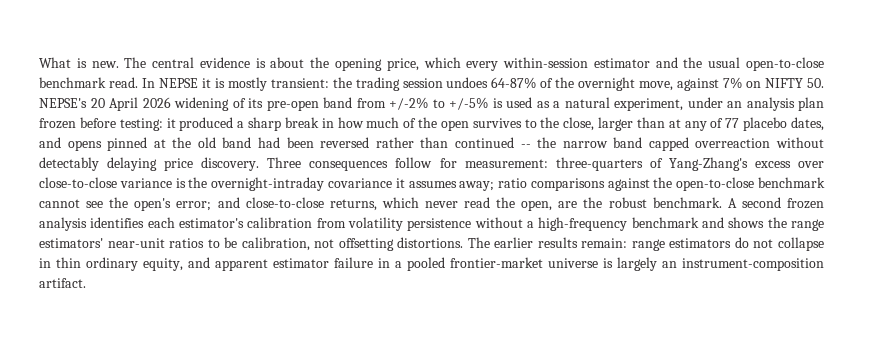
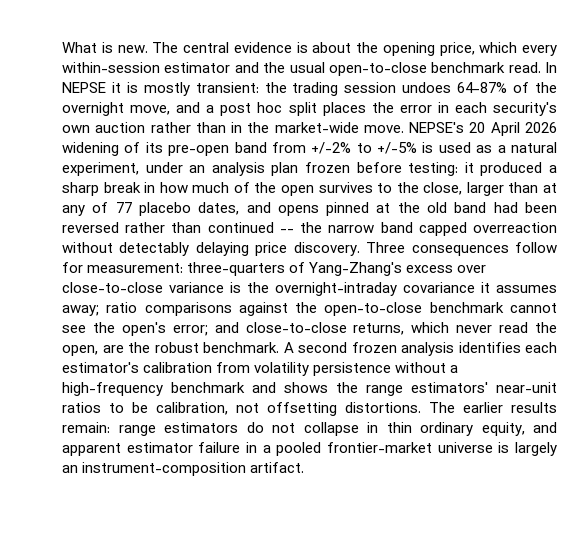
[677,77,825,91] against 7% on NIFTY 50. -> [176,102,557,116] [62,122,404,133] and a post hoc split places the error in each security's own auction rather than in the market-wide move.

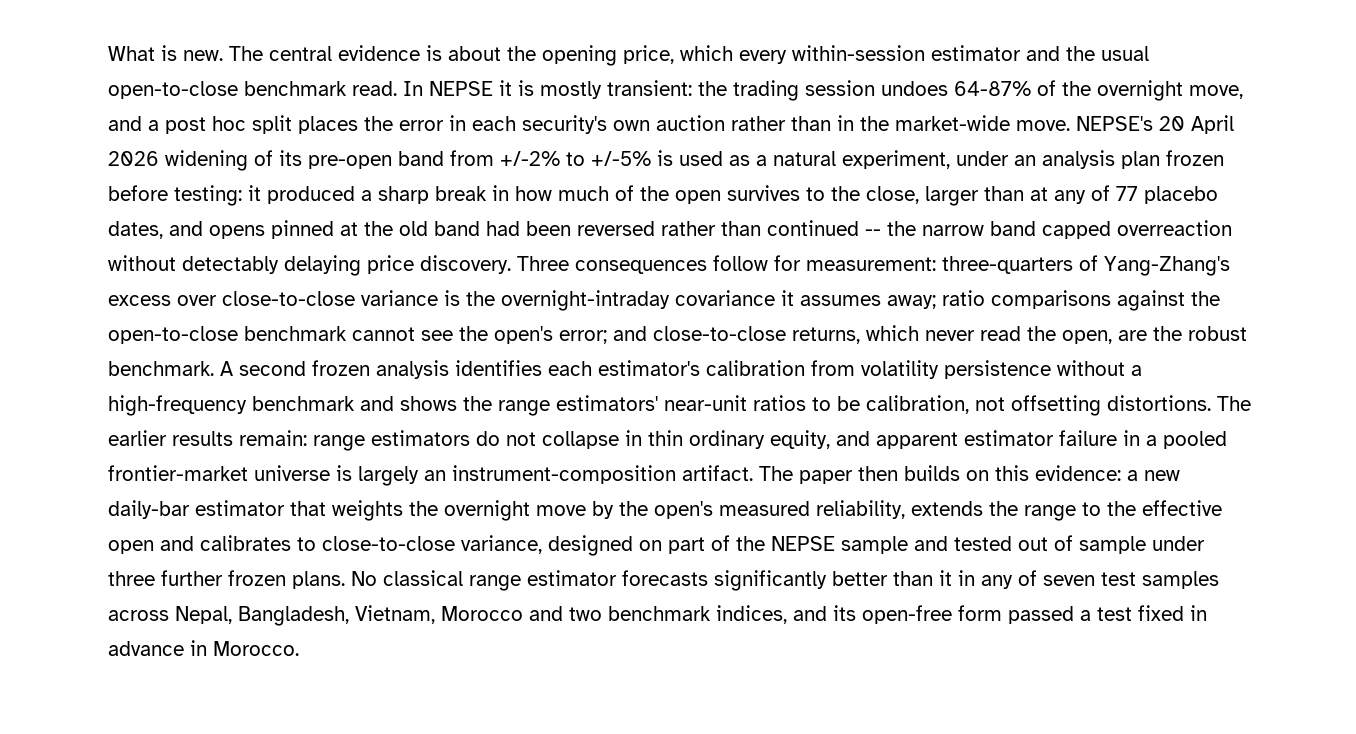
(305, 467) none -> [759,465,1180,484] [108,500,1222,521] [108,535,1205,556] [108,570,1219,591] [108,605,1207,626] [108,640,299,656] The paper then builds on this evidence: a new daily-bar estimator that weights the overnight move by the open's measured reliability, extends the range to the effective open and calibrates to close-to-close variance, designed on part of the NEPSE sample and tested out of sample under three further frozen plans. No classical range estimator forecasts significantly better than it in any of seven test samples across Nepal, Bangladesh, Vietnam, Morocco and two benchmark indices, and its open-free form passed a test fixed in advance in Morocco.

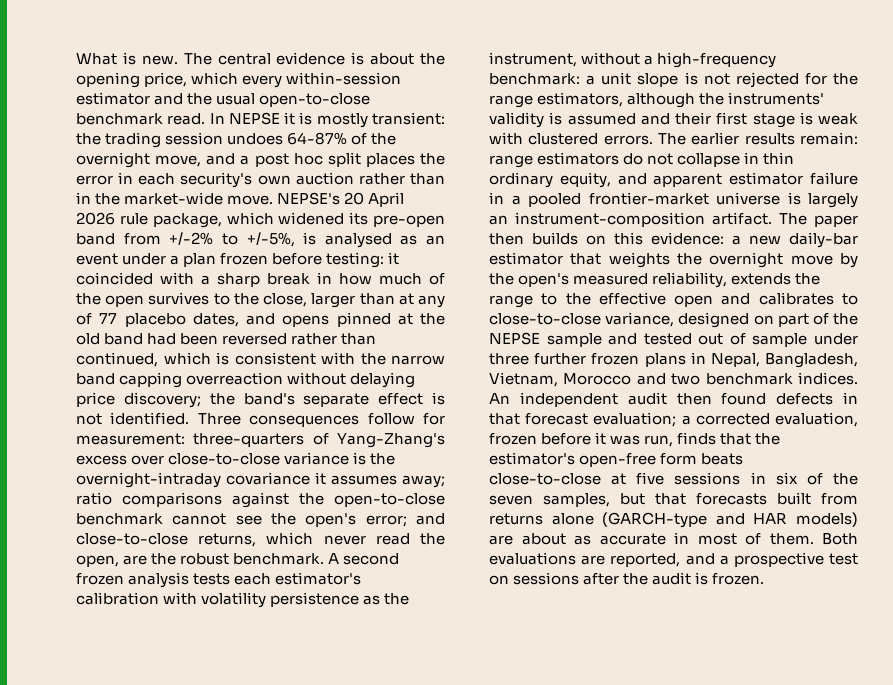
[165,150,273,171] widening of -> [119,212,345,228] rule package, which widened
[591,150,1115,169] +/-5% is used as a natural experiment, under an analysis -> [246,232,445,248] [76,253,180,265] +/-5%, is analysed as an event under a
[267,186,355,204] produced -> [76,272,194,285] coincided with
[767,220,881,236] continued -- -> [76,352,355,367] continued, which is consistent with
[1042,221,1111,239] capped -> [119,372,183,388] capping
[182,256,279,274] detectably -> (347, 378) none
[420,255,511,274] discovery. -> [123,392,445,408] [76,412,190,425] discovery; the band's separate effect is not identified.
[455,360,542,376] identifies -> [193,573,231,585] tests
[811,360,855,376] from -> [163,592,198,605] with
[1057,360,1142,376] [108,395,1211,416] without a high-frequency benchmark and shows the range estimators' near-unit ratios to be calibration, not offsetting distortions. -> [363,593,410,605] [489,52,777,68] [489,72,858,88] [489,92,825,108] [489,112,858,128] [489,132,653,145] as the instrument, without a high-frequency benchmark: a unit slope is not rejected for the range estimators, although the instruments' validity is assumed and their first stage is weak with clustered errors.
[292,570,1219,591] [108,610,169,621] plans. No classical range estimator forecasts significantly better than it in any of seven test samples across -> [644,352,706,367] plans in
[716,605,1207,624] [108,640,299,656] indices, and its open-free form passed a test fixed in advance in Morocco. -> [798,372,858,385] [489,392,858,407] [489,412,858,427] [489,432,781,447] [489,452,744,467] [489,472,858,485] [489,492,858,507] [489,512,858,528] [489,532,858,545] [489,552,858,567] [489,572,765,585] indices. An independent audit then found defects in that forecast evaluation; a corrected evaluation, frozen before it was run, finds that the estimator's open-free form beats close-to-close at five sessions in six of the seven samples, but that forecasts built from returns alone (GARCH-type and HAR models) are about as accurate in most of them. Both evaluations are reported, and a prospective test on sessions after the audit is frozen.

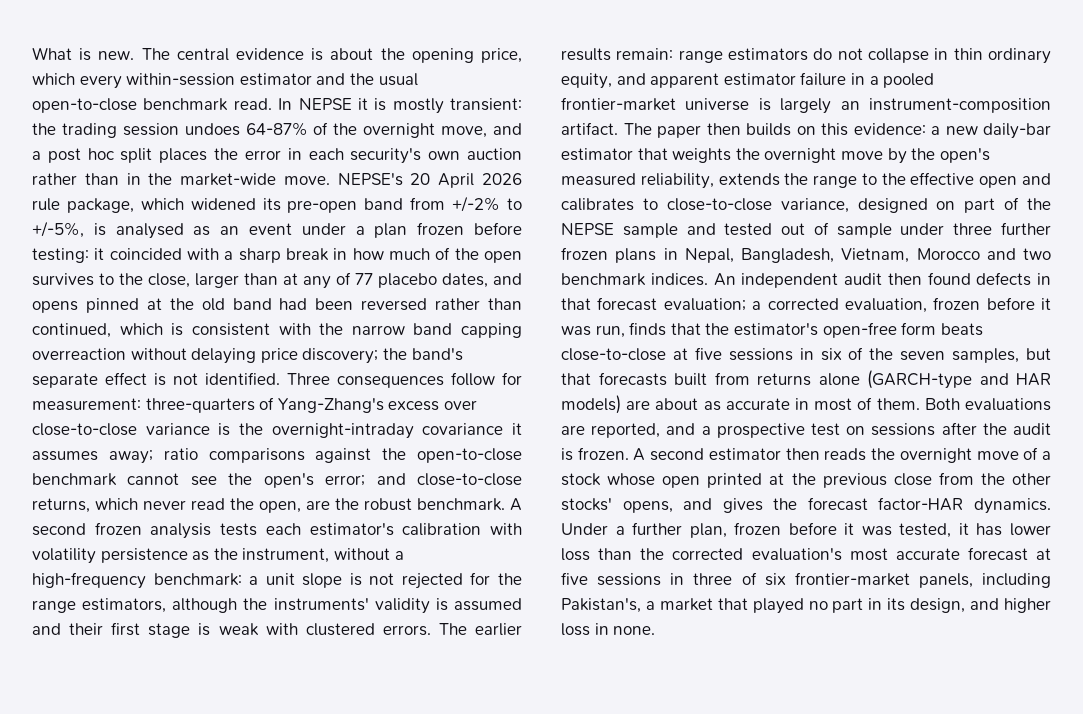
(765, 579) none -> [633,447,1051,463] [561,472,1051,488] [561,497,1051,514] [561,522,1051,538] [561,547,1051,561] [561,572,1051,588] [561,598,1051,614] [561,623,656,636] A second estimator then reads the overnight move of a stock whose open printed at the previous close from the other stocks' opens, and gives the forecast factor-HAR dynamics. Under a further plan, frozen before it was tested, it has lower loss than the corrected evaluation's most accurate forecast at five sessions in three of six frontier-market panels, including Pakistan's, a market that played no part in its design, and higher loss in none.

